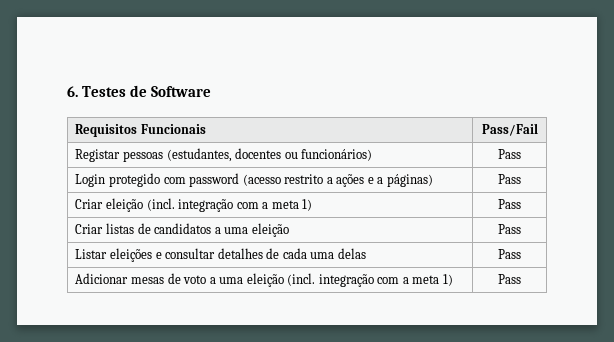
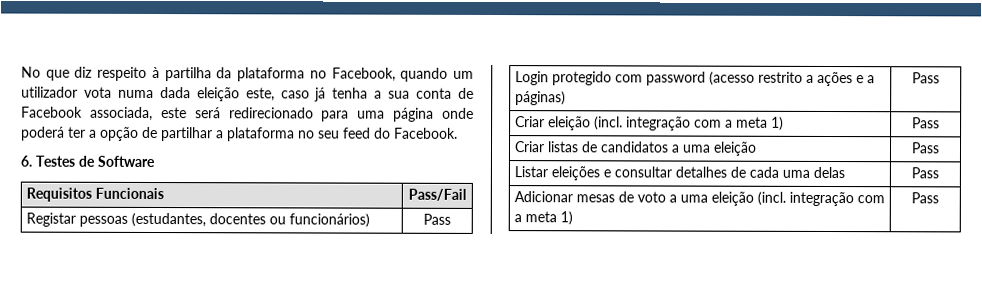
(67, 91) none -> [21,66,475,82] [21,86,475,102] [21,106,474,122] [21,126,458,142] No que diz respeito à partilha da plataforma no Facebook, quando um utilizador vota numa dada eleição este, caso já tenha a sua conta de Facebook associada, este será redirecionado para uma página onde poderá ter a opção de partilhar a plataforma no seu feed do Facebook. //

